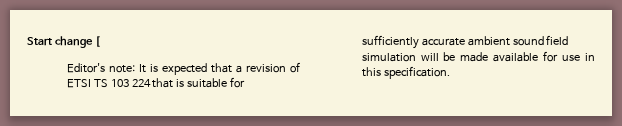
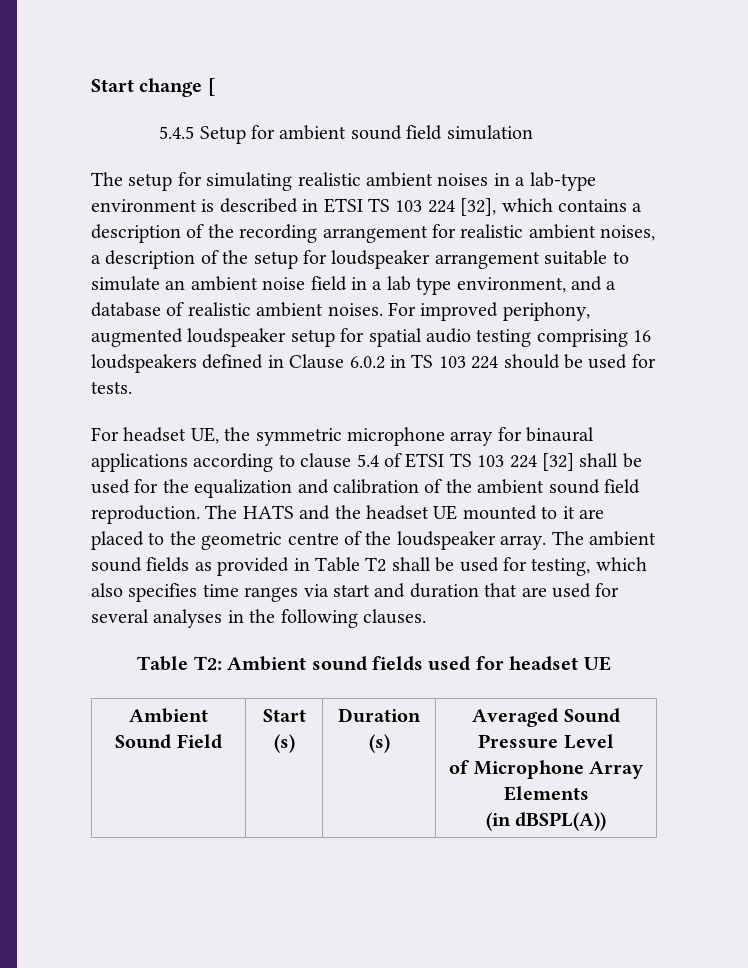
[66,63,286,75] Editor's note: It is expected that a revision -> [159,125,533,144] [91,172,596,191] [91,198,643,216] [91,224,656,243] [91,250,629,269] [91,276,617,295] [91,302,590,321] [91,328,652,347] [91,354,656,373] [91,381,132,394] [91,427,595,446] [91,453,379,472] 5.4.5 Setup for ambient sound field simulation // The setup for simulating realistic ambient noises in a lab-type environment is described in ETSI TS 103 224 [32], which contains a description of the recording arrangement for realistic ambient noises, a description of the setup for loudspeaker arrangement suitable to simulate an ambient noise field in a lab type environment, and a database of realistic ambient noises. For improved periphony, augmented loudspeaker setup for spatial audio testing comprising 16 loudspeakers defined in Clause 6.0.2 in TS 103 224 should be used for tests. // For headset UE, the symmetric microphone array for binaural applications according to clause 5.4
[152,77,246,88] [361,35,569,49] [361,51,595,62] [361,66,450,79] that is suitable for sufficiently accurate ambient sound field simulation will be made available for use in this specification. -> [541,453,642,471] [91,479,640,498] [91,505,604,524] [91,531,656,550] [91,557,647,576] [91,583,620,602] [91,609,426,628] [137,656,611,671] [129,708,208,723] [115,734,222,749] [262,709,306,722] [273,734,295,753] [338,708,421,723] [368,734,390,753] [472,708,620,727] [478,734,614,749] [449,760,644,779] [503,786,589,801] [485,812,607,831] [32] shall be used for the equalization and calibration of the ambient sound field reproduction. The HATS and the headset UE mounted to it are placed to the geometric centre of the loudspeaker array. The ambient sound fields as provided in Table T2 shall be used for testing, which also specifies time ranges via start and duration that are used for several analyses in the following clauses. // Table T2: Ambient sound fields used for headset UE // Ambient Sound Field | Start (s) | Duration (s) | Averaged Sound Pressure Level // of Microphone Array Elements // (in dBSPL(A))

